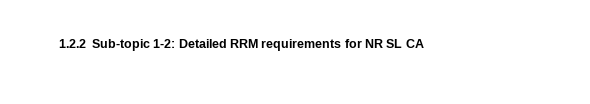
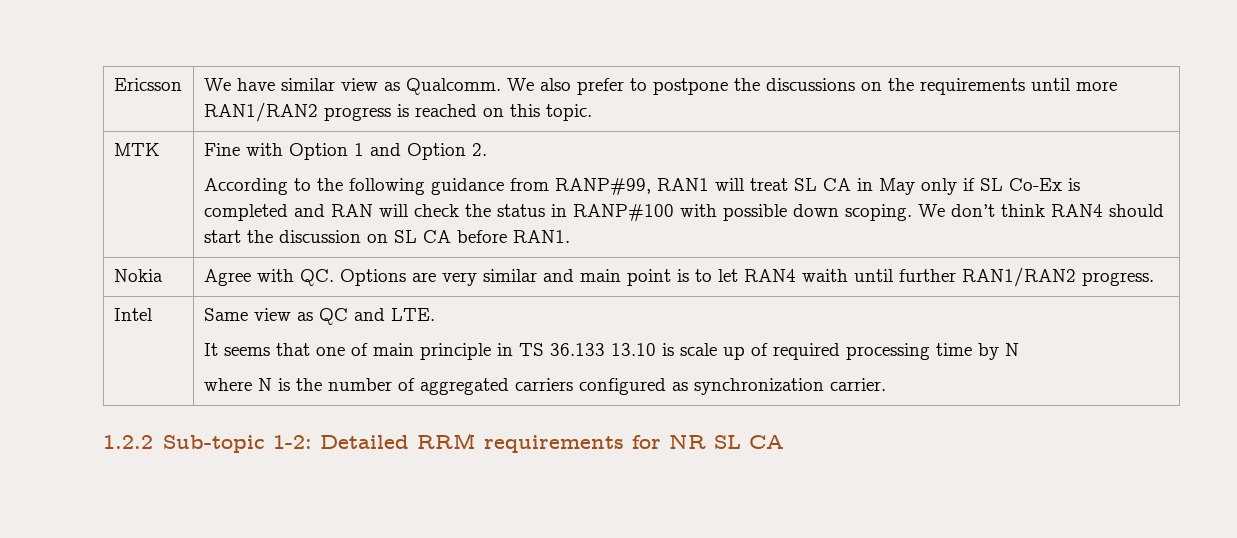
(59, 43) none -> [113,78,182,91] [203,78,1117,95] [203,102,592,122] [113,143,160,156] [203,143,487,160] [203,178,1080,195] [203,204,1164,221] [203,230,570,243] [113,269,163,282] [203,267,1154,287] [113,308,153,321] [203,308,435,325] [203,343,1019,360] [203,378,886,395] Ericsson | We have similar view as Qualcomm. We also prefer to postpone the discussions on the requirements until more RAN1/RAN2 progress is reached on this topic. // MTK | Fine with Option 1 and Option 2. // According to the following guidance from RANP#99, RAN1 will treat SL CA in May only if SL Co-Ex is completed and RAN will check the status in RANP#100 with possible down scoping. We don’t think RAN4 should start the discussion on SL CA before RAN1. // Nokia | Agree with QC. Options are very similar and main point is to let RAN4 waith until further RAN1/RAN2 progress. // Intel | Same view as QC and LTE. // It seems that one of main principle in TS 36.133 13.10 is scale up of required processing time by N // where N is the number of aggregated carriers configured as synchronization carrier. //

